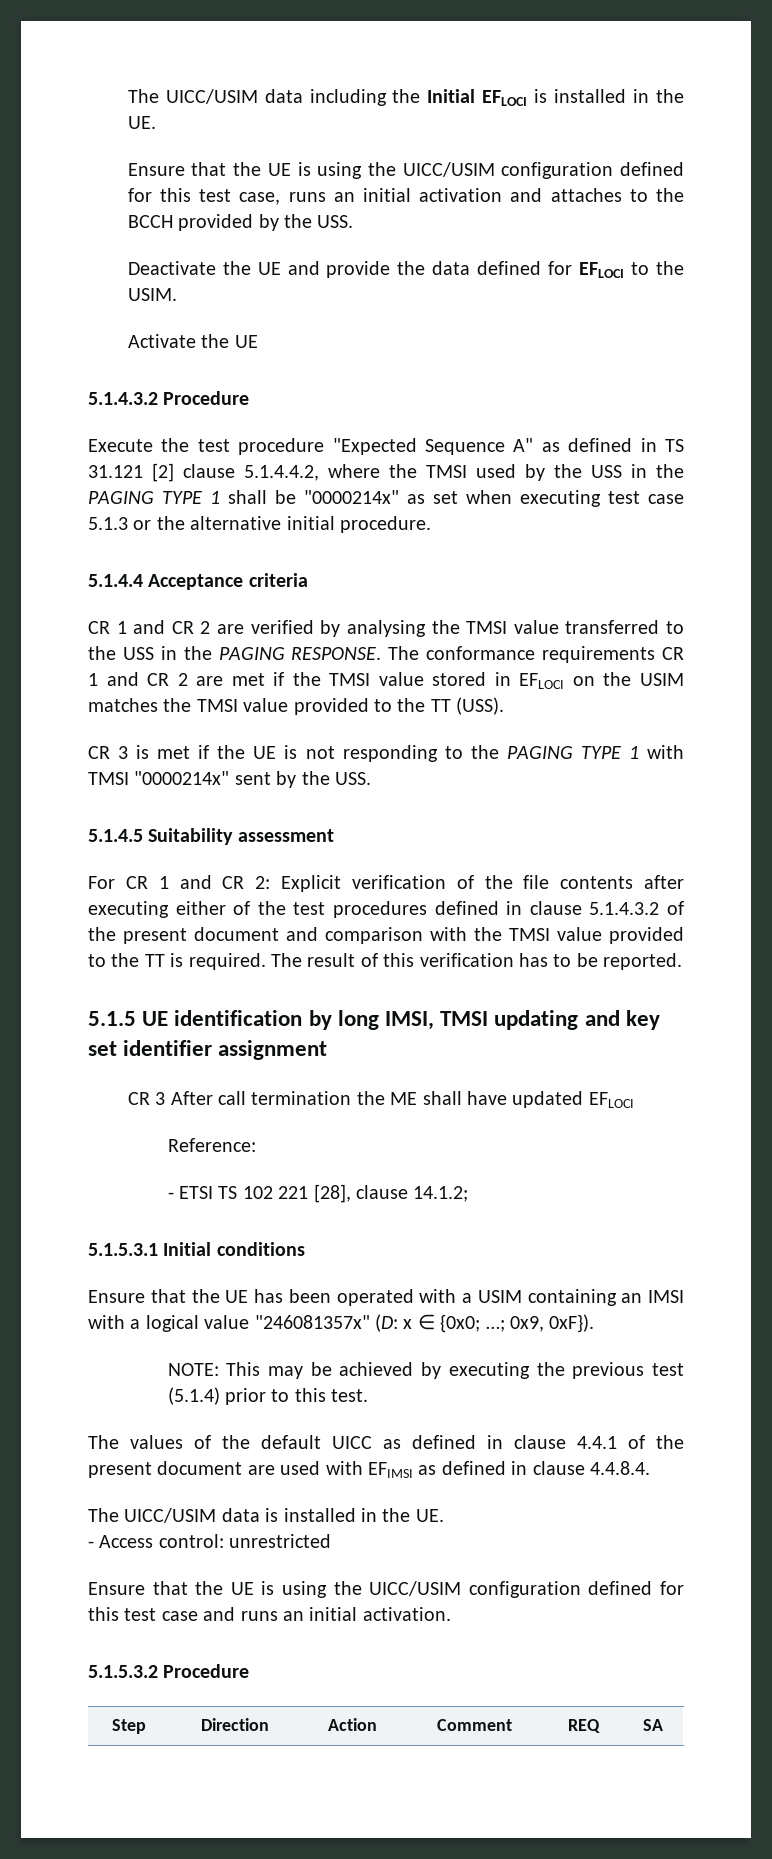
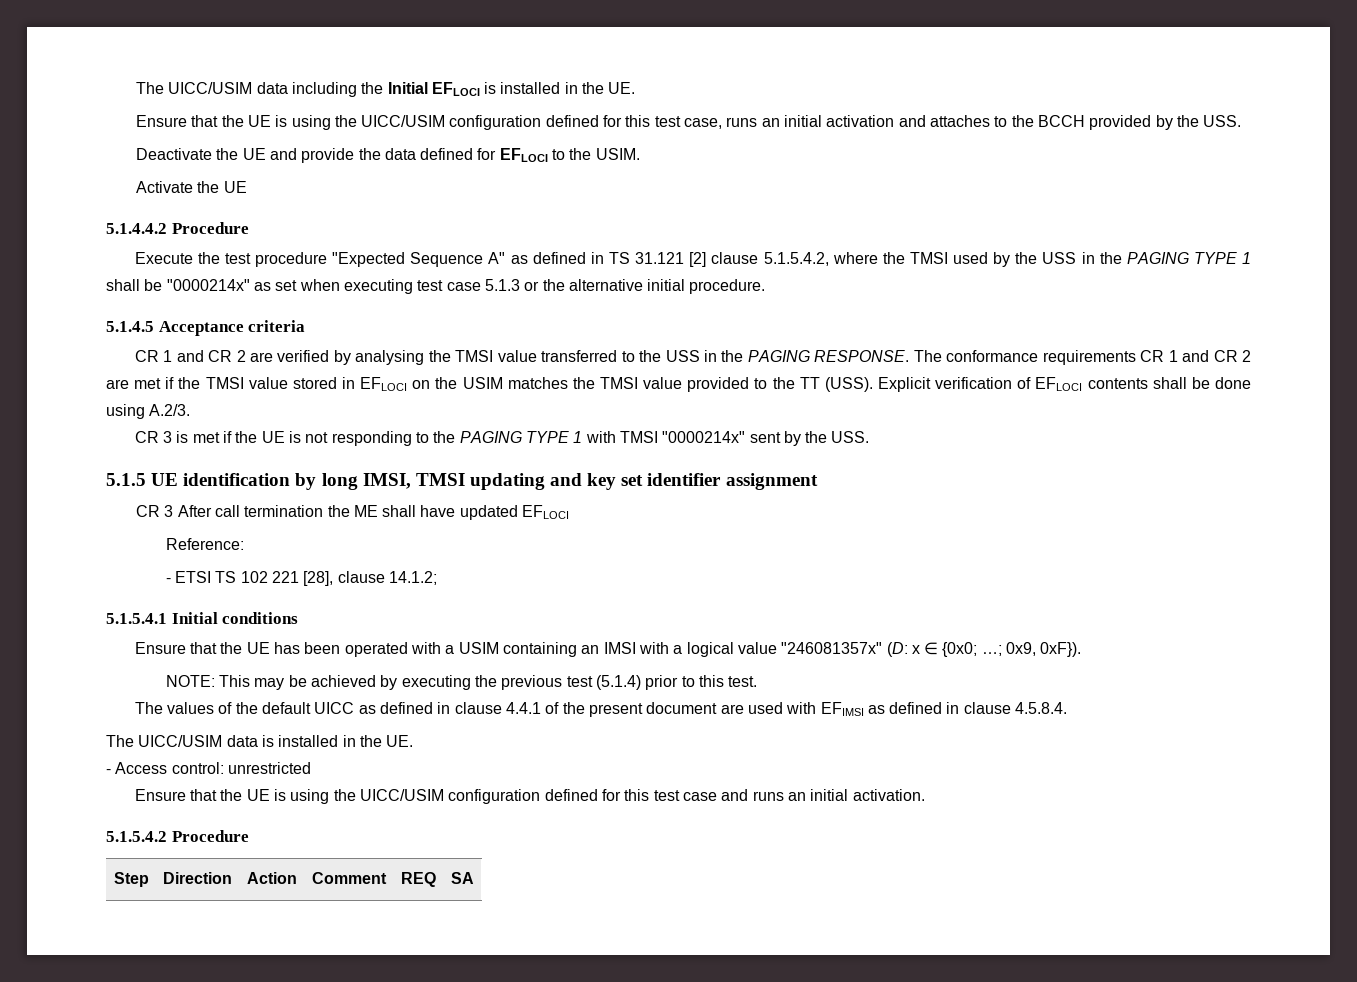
[88,392,158,405] 5.1.4.3.2 -> [106,223,167,234] 5.1.4.4.2
[244,465,319,481] 5.1.4.4.2, -> [763,252,829,266] 5.1.5.4.2,
[88,574,143,587] 5.1.4.4 -> [106,321,154,332] 5.1.4.5
(505, 706) none -> [877,377,1251,392] [106,404,191,419] Explicit verification of EFLOCI contents shall be done using A.2/3.
[88,828,334,845] [88,875,684,892] [88,901,685,918] [88,927,684,944] [88,953,683,970] // 5.1.4.5 Suitability assessment // For CR 1 and CR 2: Explicit verification of the file contents after executing either of the test procedures defined in clause 5.1.4.3.2 of the present document and comparison with the TMSI value provided to the TT is required. The result of this verification has to be reported. -> (870, 437) none
[88,1243,158,1256] 5.1.5.3.1 -> [106,613,167,624] 5.1.5.4.1
[589,1461,650,1475] 4.4.8.4. -> [1015,702,1068,714] 4.5.8.4.
[88,1665,158,1678] 5.1.5.3.2 -> [106,831,167,842] 5.1.5.4.2

